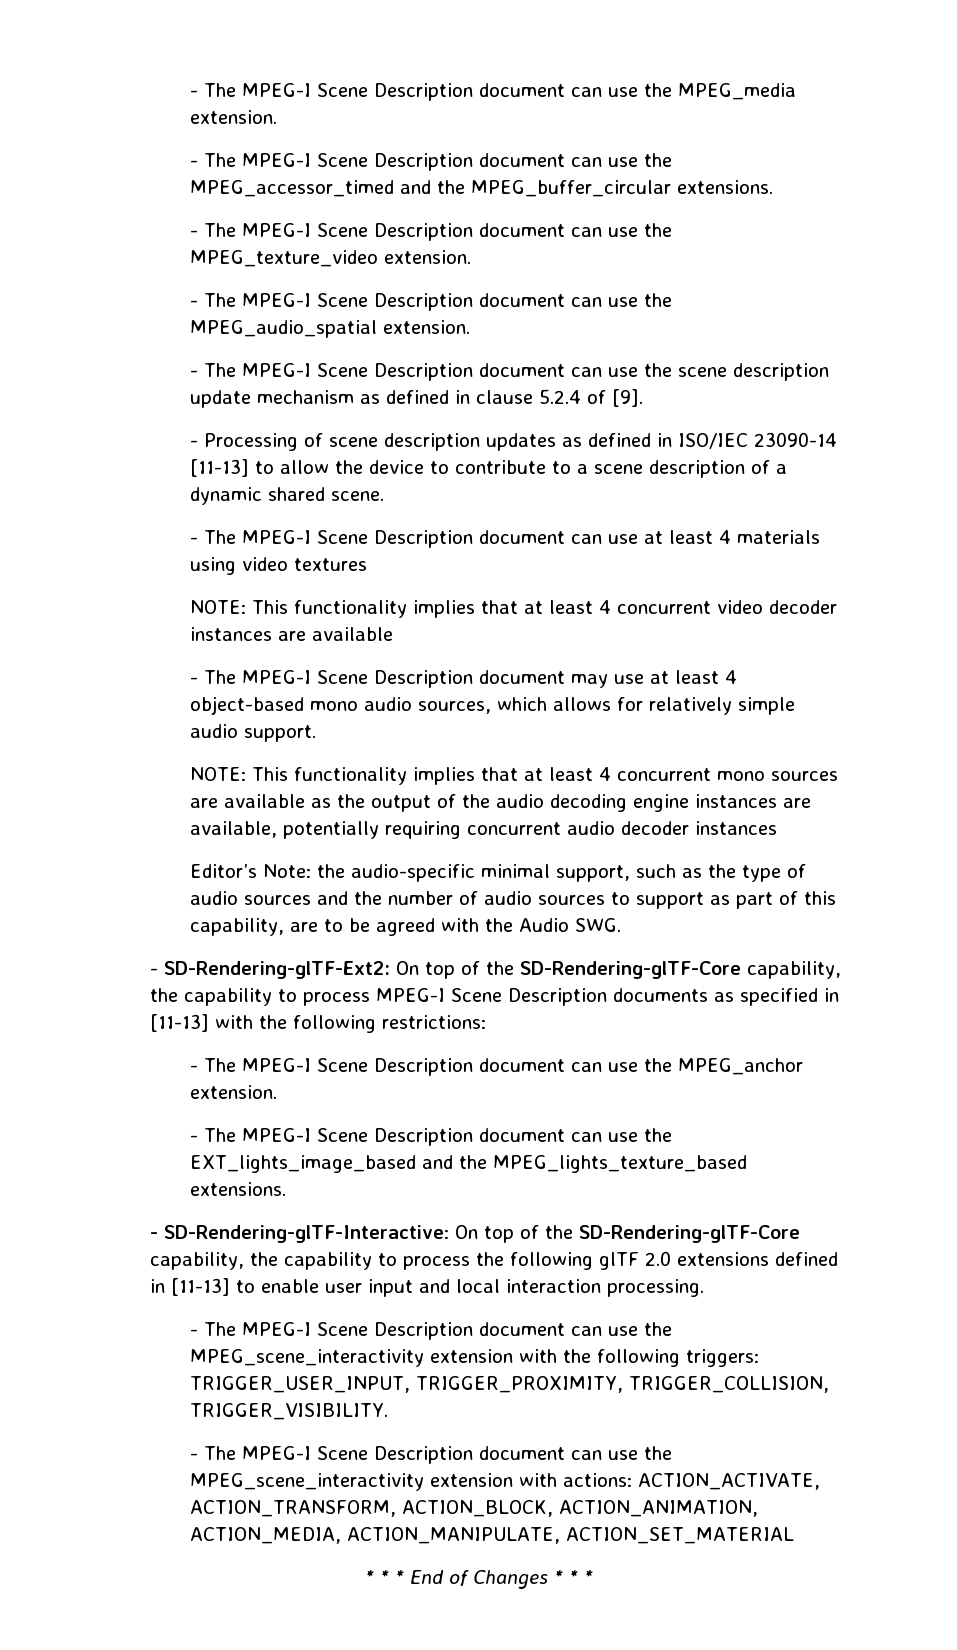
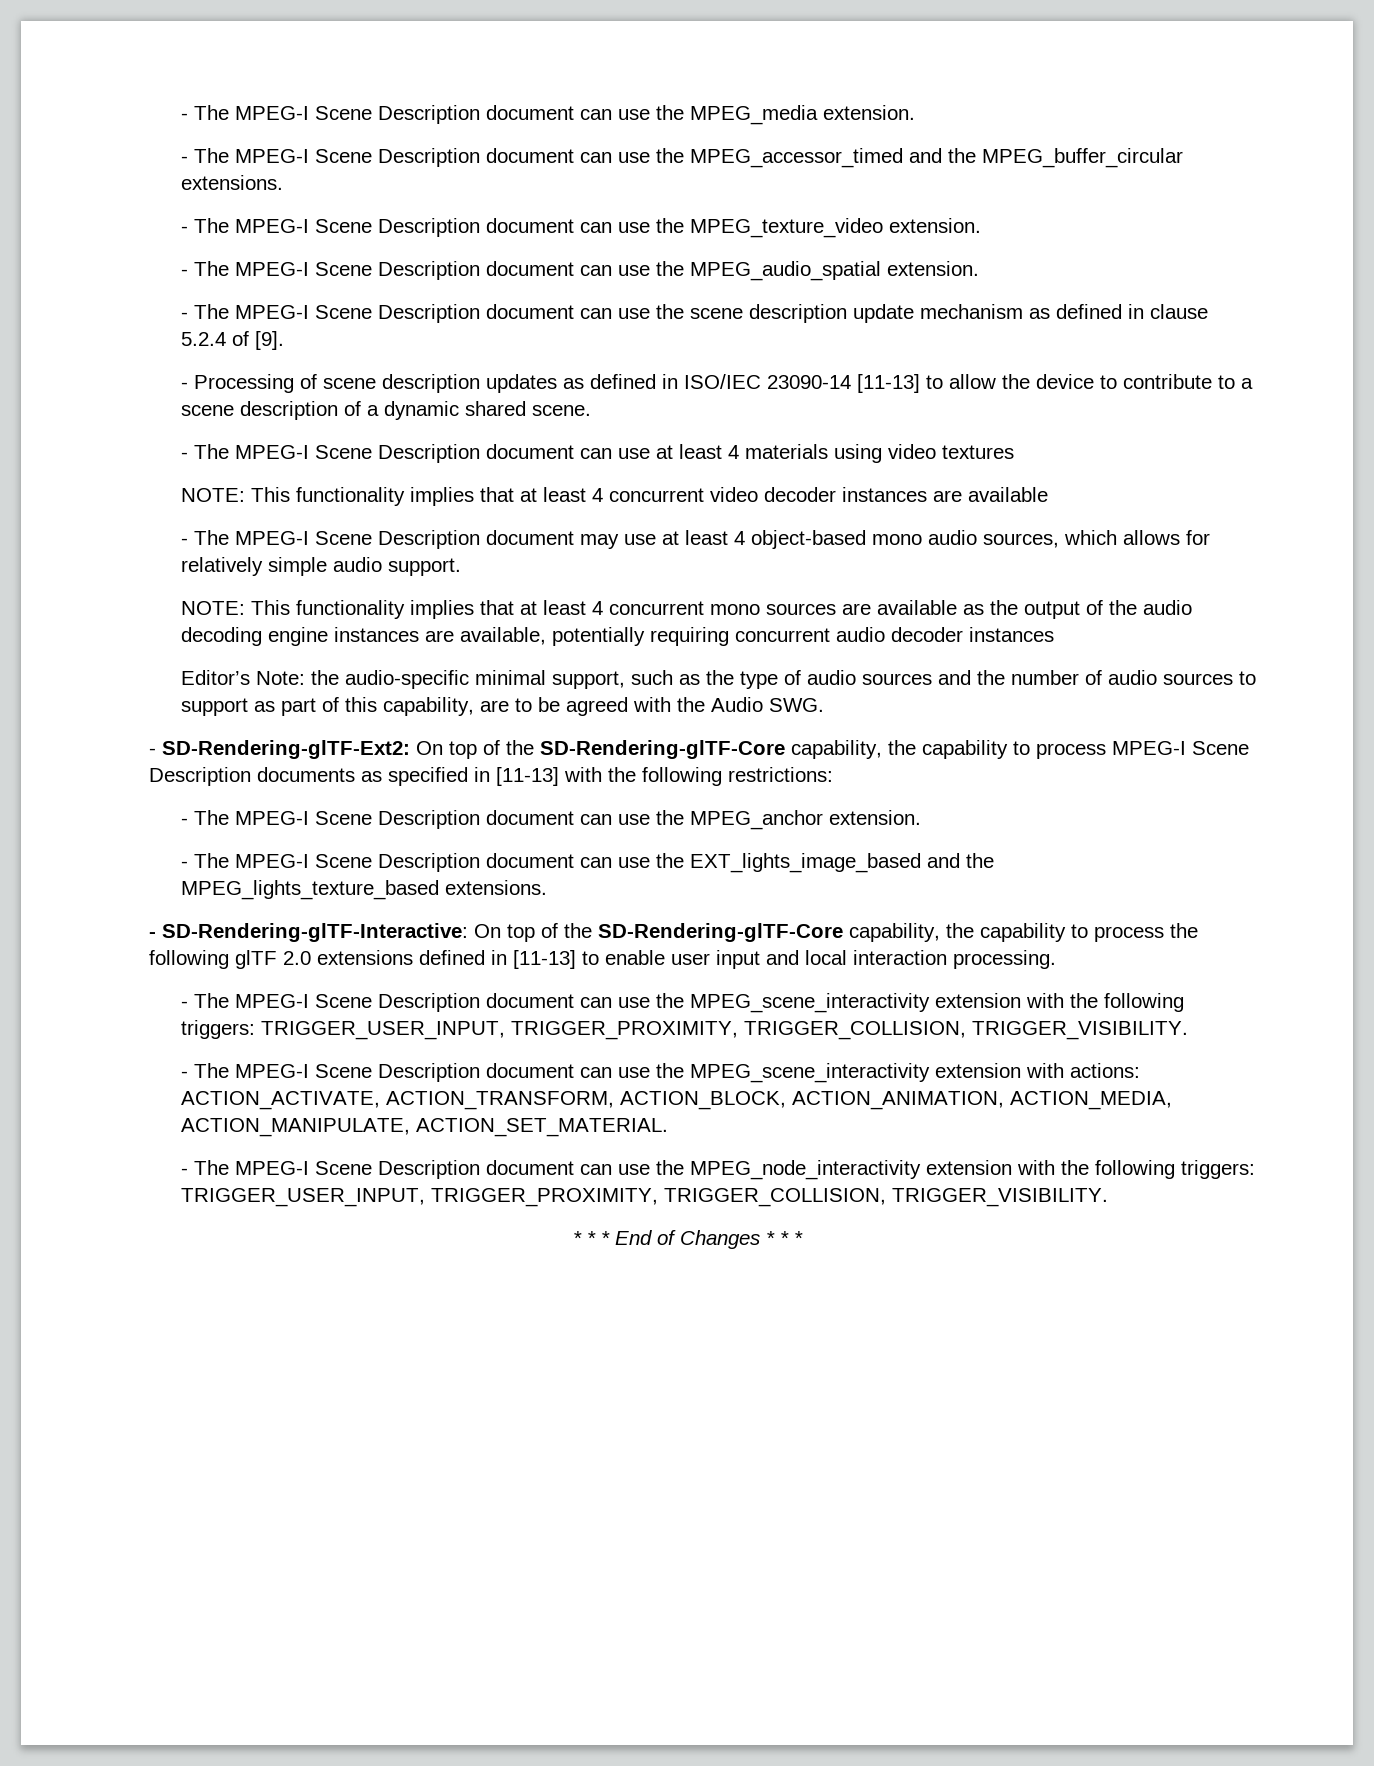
[566,1527,795,1544] ACTION_SET_MATERIAL -> [416,1118,669,1137] [181,1160,1256,1180] [181,1188,1109,1207] ACTION_SET_MATERIAL. // - The MPEG-I Scene Description document can use the MPEG_node_interactivity extension with the following triggers: TRIGGER_USER_INPUT, TRIGGER_PROXIMITY, TRIGGER_COLLISION, TRIGGER_VISIBILITY.

